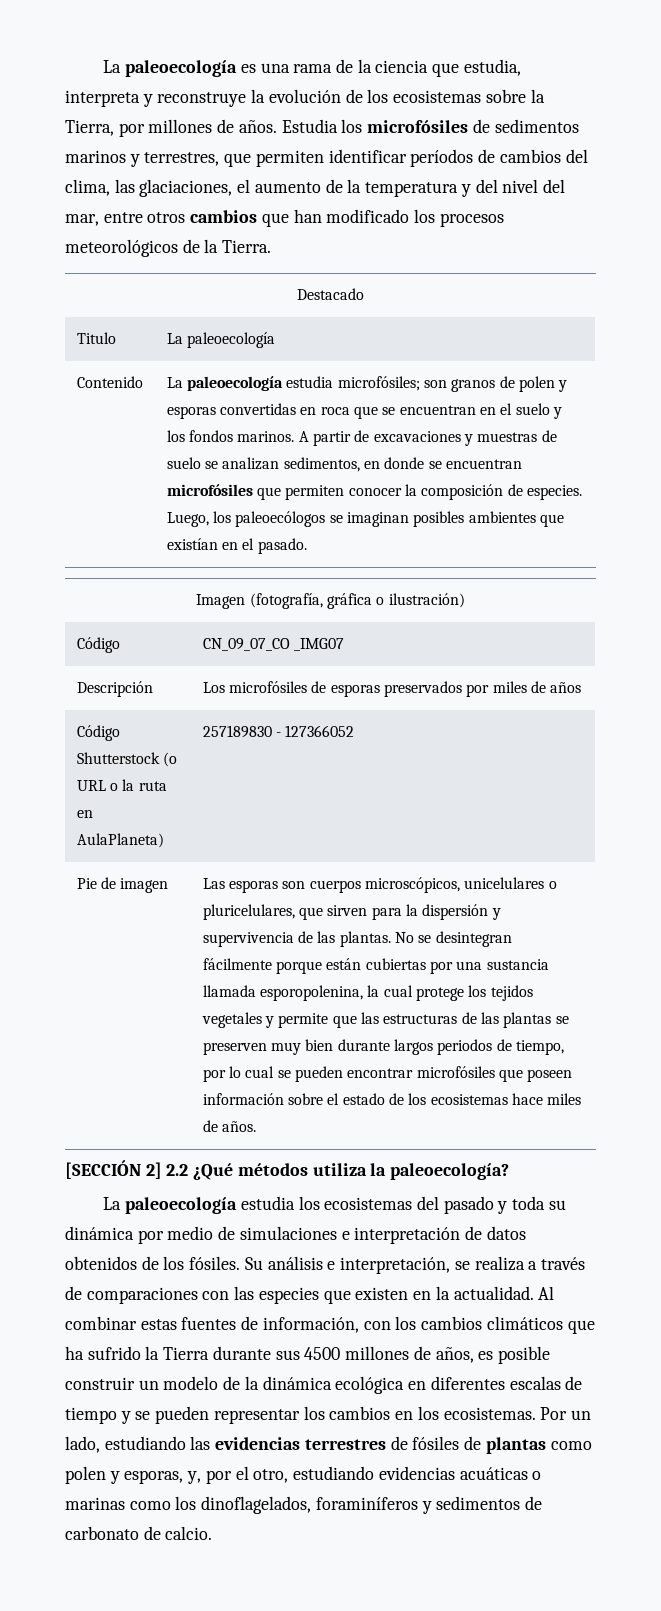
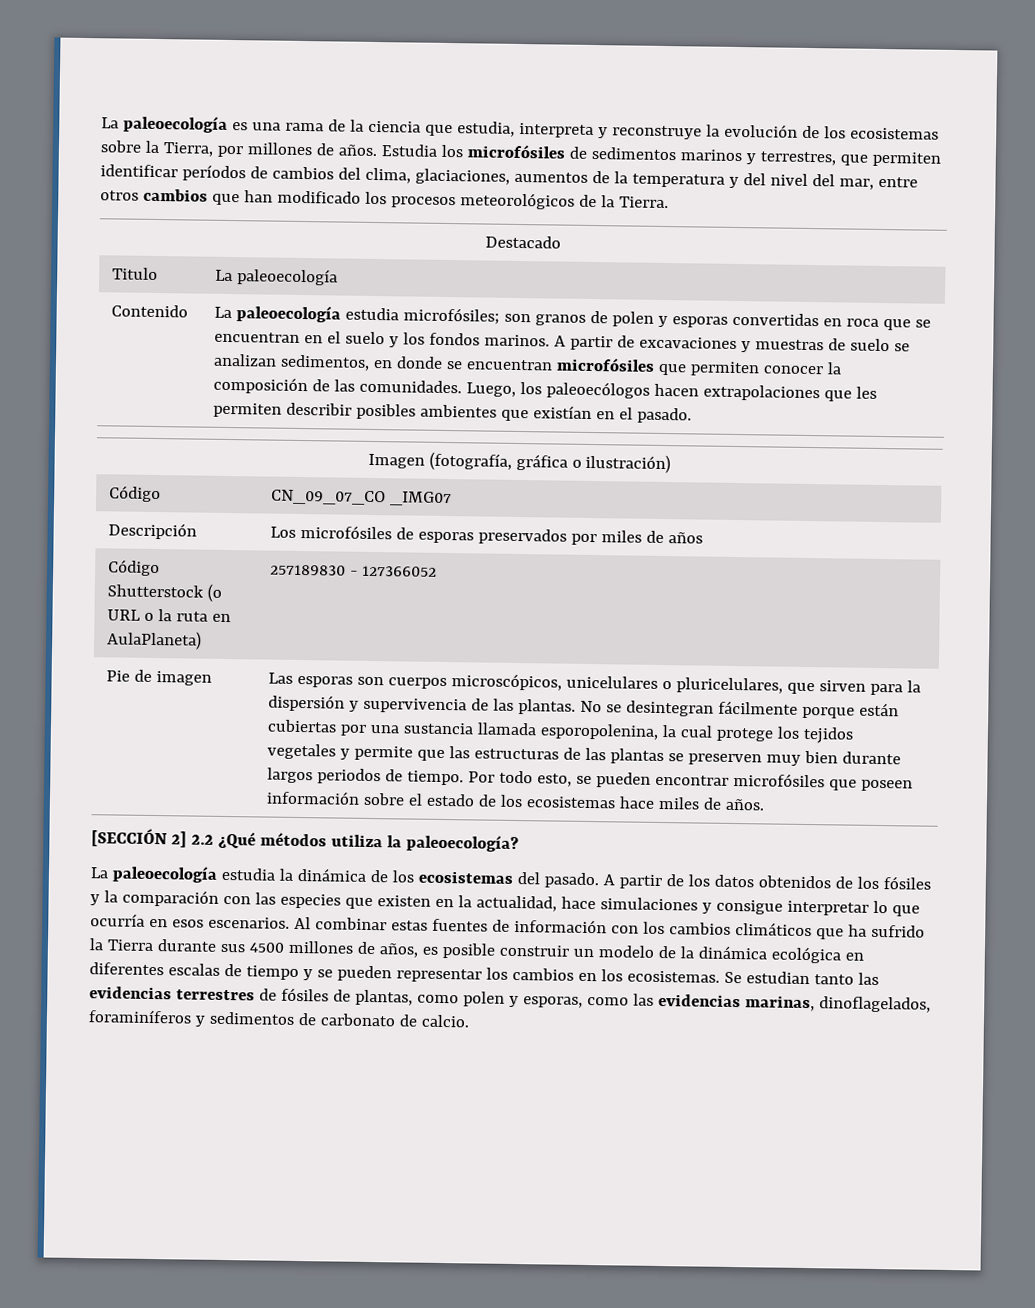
[114,179,321,197] las glaciaciones, el aumento -> [414,168,588,185] glaciaciones, aumentos
[526,485,582,500] especies. -> [334,379,463,394] las comunidades.
[329,512,410,527] se imaginan -> [654,383,878,402] [213,402,353,418] hacen extrapolaciones que les permiten describir
[515,1040,564,1055] [202,1066,275,1082] tiempo, por lo cual -> [407,770,573,787] tiempo. Por todo esto,
[298,1196,566,1214] [65,1226,526,1244] [65,1256,585,1274] [65,1286,198,1304] los ecosistemas del pasado y toda su dinámica por medio de simulaciones e interpretación de datos obtenidos de los fósiles. Su análisis e interpretación, se realiza a través de comparaciones -> [278,867,931,890] [90,889,219,907] la dinámica de los ecosistemas del pasado. A partir de los datos obtenidos de los fósiles y la comparación
[453,1286,534,1300] actualidad. -> [475,895,920,917] [90,913,290,929] actualidad, hace simulaciones y consigue interpretar lo que ocurría en esos escenarios.
[262,1317,359,1333] información, -> [513,918,607,934] información
[540,1407,591,1420] [65,1436,186,1453] Por un lado, estudiando -> [723,971,854,985] Se estudian tanto
[485,1437,546,1454] plantas -> [354,989,413,1006] plantas,
[187,1466,542,1484] [65,1496,197,1510] y, por el otro, estudiando evidencias acuáticas o marinas como los -> [586,993,815,1012] como las evidencias marinas,

